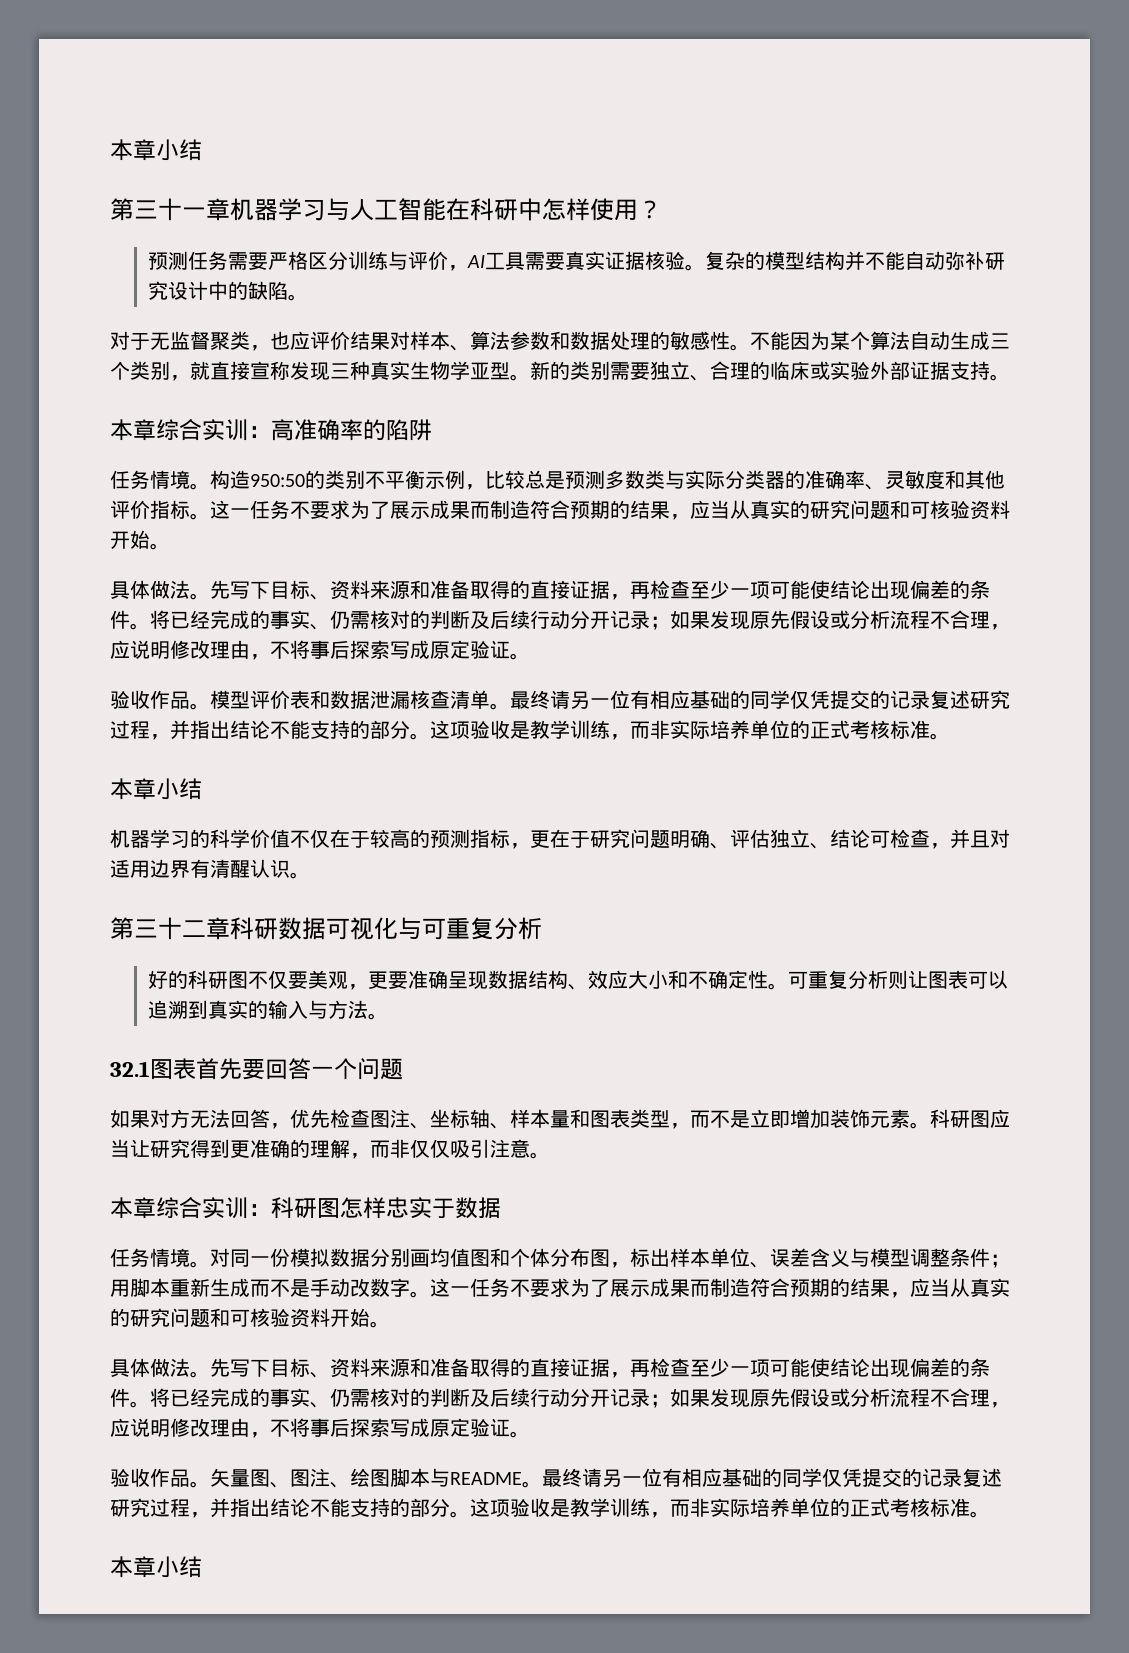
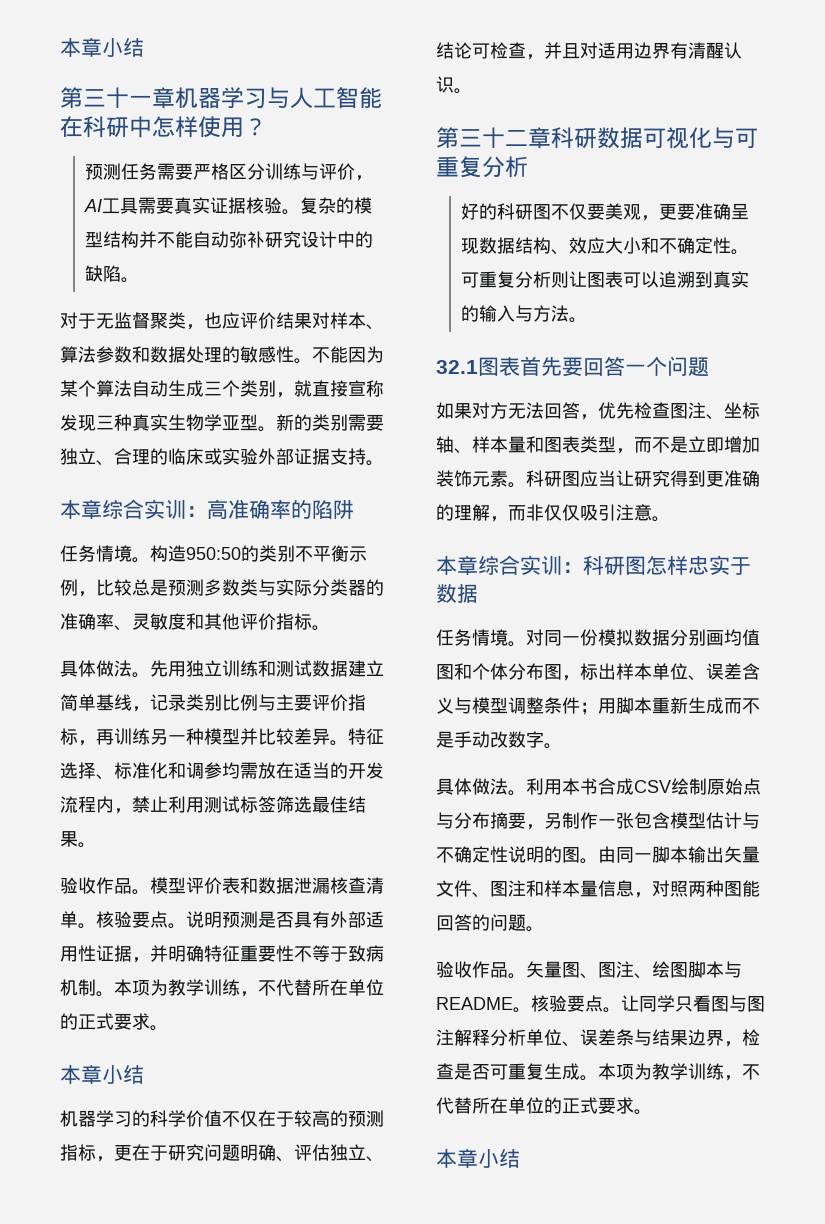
[210,500,1010,520] [110,530,170,550] [110,580,990,600] [110,610,1010,630] [110,640,510,660] 这一任务不要求为了展示成果而制造符合预期的结果，应当从真实的研究问题和可核验资料开始。 // 具体做法。先写下目标、资料来源和准备取得的直接证据，再检查至少一项可能使结论出现偏差的条件。将已经完成的事实、仍需核对的判断及后续行动分开记录；如果发现原先假设或分析流程不合理，应说明修改理由，不将事后探索写成原定验证 -> [60,660,384,678] [60,694,366,712] [60,728,384,746] [60,762,384,780] [60,796,366,814] [60,831,78,847] // 具体做法。先用独立训练和测试数据建立简单基线，记录类别比例与主要评价指标，再训练另一种模型并比较差异。特征选择、标准化和调参均需放在适当的开发流程内，禁止利用测试标签筛选最佳结果
[510,690,1010,709] [110,720,930,740] 最终请另一位有相应基础的同学仅凭提交的记录复述研究过程，并指出结论不能支持的部分。这项验收是教学训练，而非实际培养单位的正式考核标准 -> [96,911,384,929] [60,945,384,963] [60,979,384,997] [60,1013,150,1030] 核验要点。说明预测是否具有外部适用性证据，并明确特征重要性不等于致病机制。本项为教学训练，不代替所在单位的正式要求
[430,1278,1010,1298] [110,1308,390,1328] [110,1358,990,1378] [110,1388,1010,1408] [110,1418,510,1438] 这一任务不要求为了展示成果而制造符合预期的结果，应当从真实的研究问题和可核验资料开始。 // 具体做法。先写下目标、资料来源和准备取得的直接证据，再检查至少一项可能使结论出现偏差的条件。将已经完成的事实、仍需核对的判断及后续行动分开记录；如果发现原先假设或分析流程不合理，应说明修改理由，不将事后探索写成原定验证 -> [436,778,761,796] [436,812,760,830] [436,846,760,864] [436,880,760,898] [436,914,526,931] // 具体做法。利用本书合成CSV绘制原始点与分布摘要，另制作一张包含模型估计与不确定性说明的图。由同一脚本输出矢量文件、图注和样本量信息，对照两种图能回答的问题
[542,1468,1002,1487] [110,1498,970,1518] 最终请另一位有相应基础的同学仅凭提交的记录复述研究过程，并指出结论不能支持的部分。这项验收是教学训练，而非实际培养单位的正式考核标准 -> [531,995,765,1013] [436,1029,760,1047] [436,1063,760,1081] [436,1097,634,1114] 核验要点。让同学只看图与图注解释分析单位、误差条与结果边界，检查是否可重复生成。本项为教学训练，不代替所在单位的正式要求

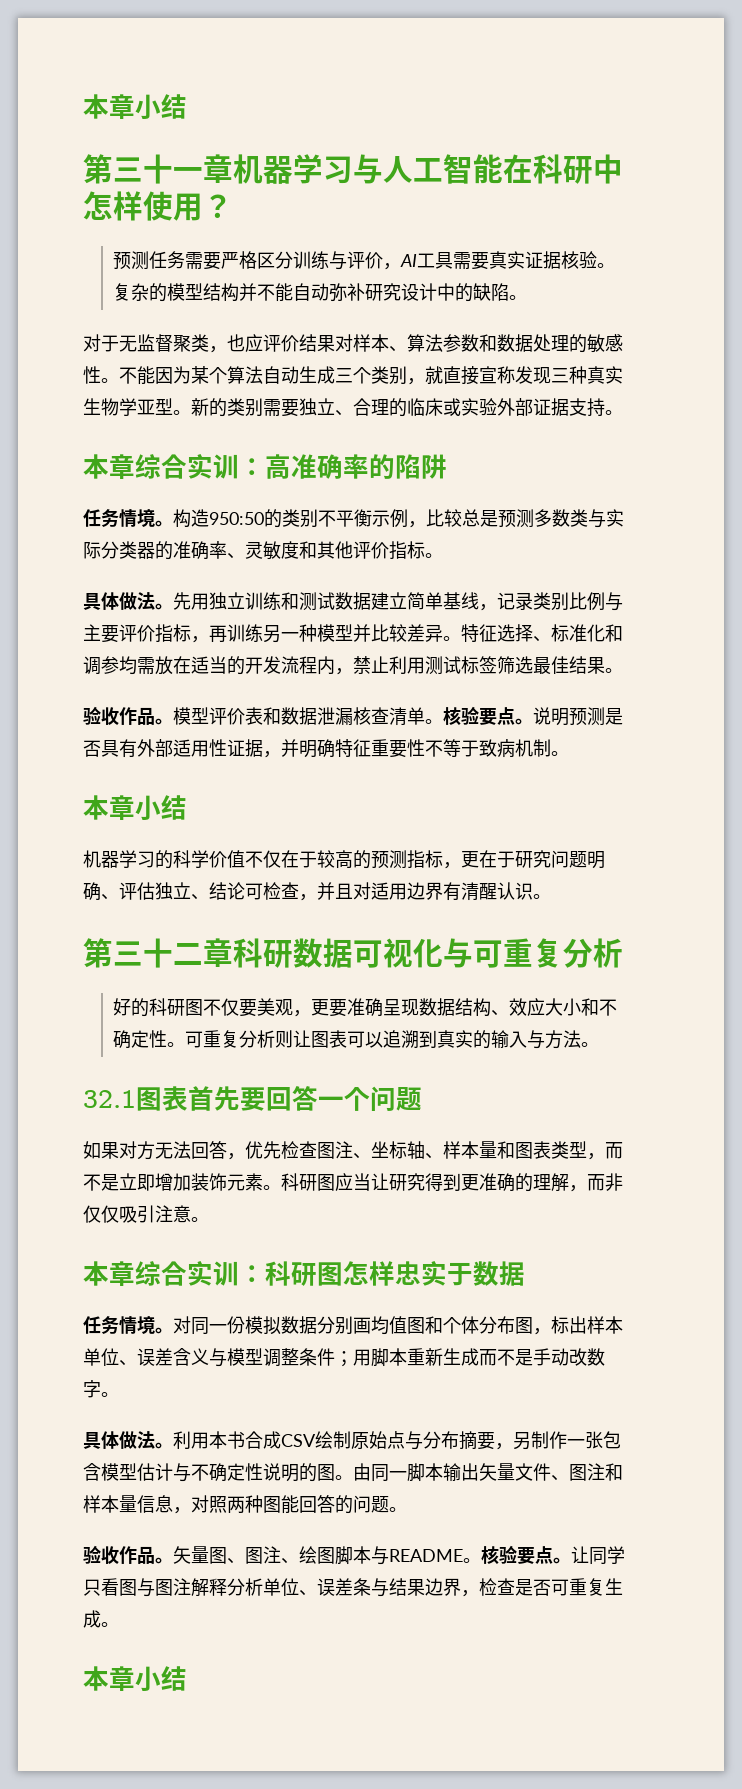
[114,979,384,997] [60,1013,168,1031] 本项为教学训练，不代替所在单位的正式要求。 -> (569, 753) none
[598,1063,760,1081] [436,1097,652,1115] 本项为教学训练，不代替所在单位的正式要求。 -> (119, 1624) none

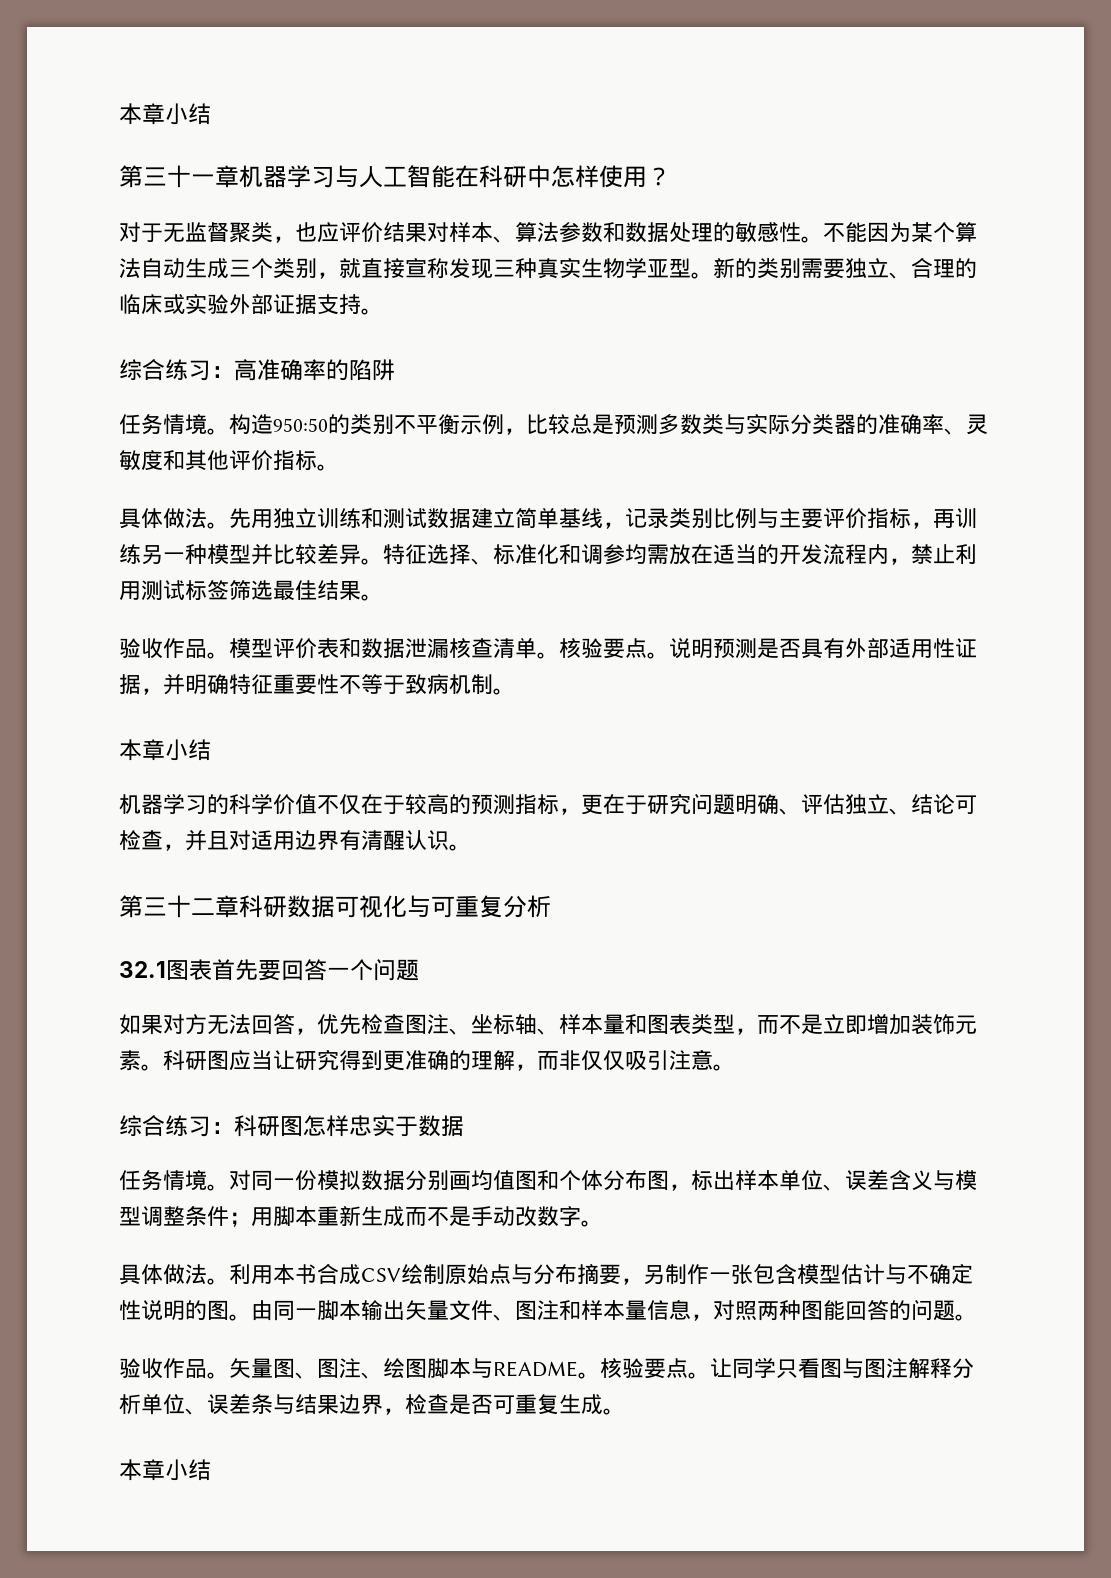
[113,251,616,270] [113,283,528,302] // 预测任务需要严格区分训练与评价，AI工具需要真实证据核验。复杂的模型结构并不能自动弥补研究设计中的缺陷。 -> (671, 176) none
[83,454,239,479] 本章综合实训 -> [119,359,211,381] 综合练习
[113,998,618,1017] [113,1030,600,1049] // 好的科研图不仅要美观，更要准确呈现数据结构、效应大小和不确定性。可重复分析则让图表可以追溯到真实的输入与方法。 -> (551, 906) none
[83,1261,239,1286] 本章综合实训 -> [119,1115,211,1137] 综合练习

